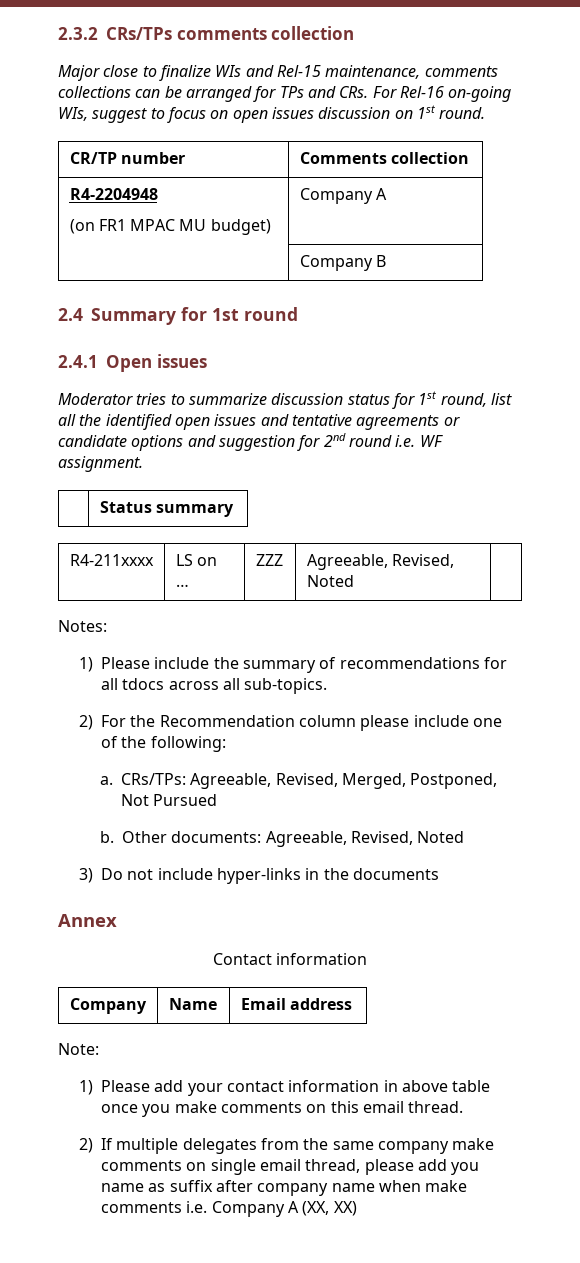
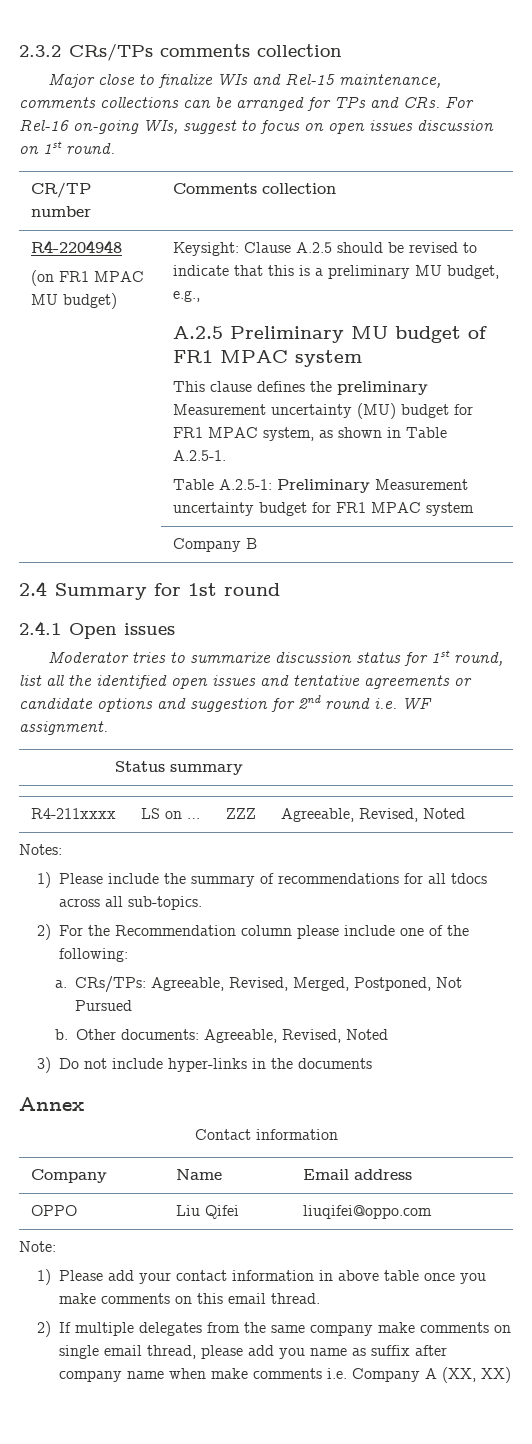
[299,188,387,204] Company A -> [172,242,477,256] [172,265,499,279] [172,290,200,302] [172,326,487,343] [172,350,362,367] [172,381,428,395] [172,403,473,419] [172,427,447,441] [172,450,226,461] [172,479,468,493] [172,502,474,516] Keysight: Clause A.2.5 should be revised to indicate that this is a preliminary MU budget, e.g., // A.2.5 Preliminary MU budget of FR1 MPAC system // This clause defines the preliminary Measurement uncertainty (MU) budget for FR1 MPAC system, as shown in Table A.2.5-1. // Table A.2.5-1: Preliminary Measurement uncertainty budget for FR1 MPAC system
(352, 1004) none -> [30,1205,77,1216] [175,1205,239,1219] [302,1205,432,1219] // OPPO | Liu Qifei | liuqifei@oppo.com

